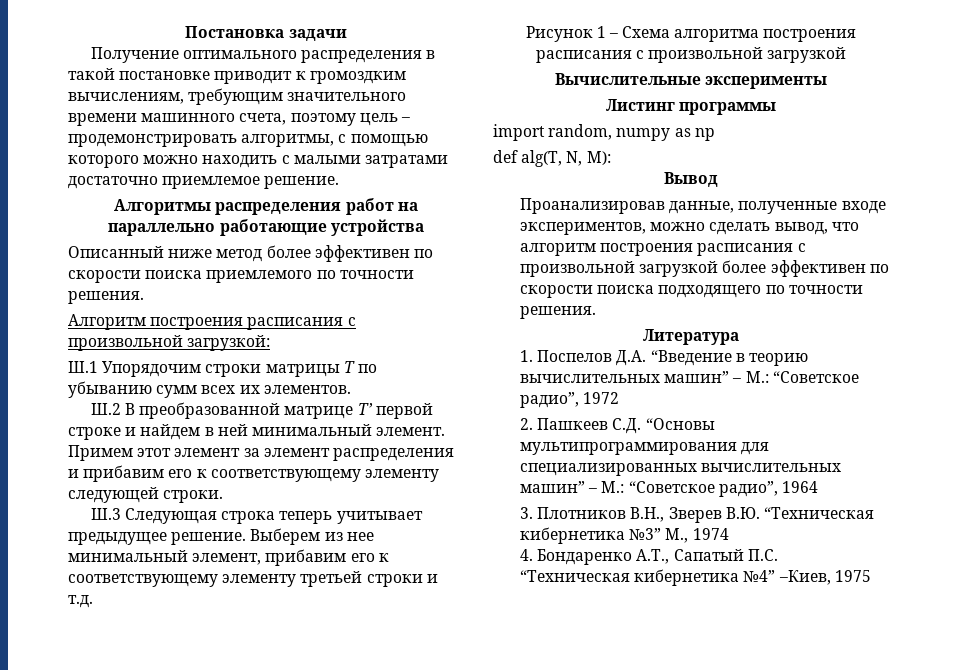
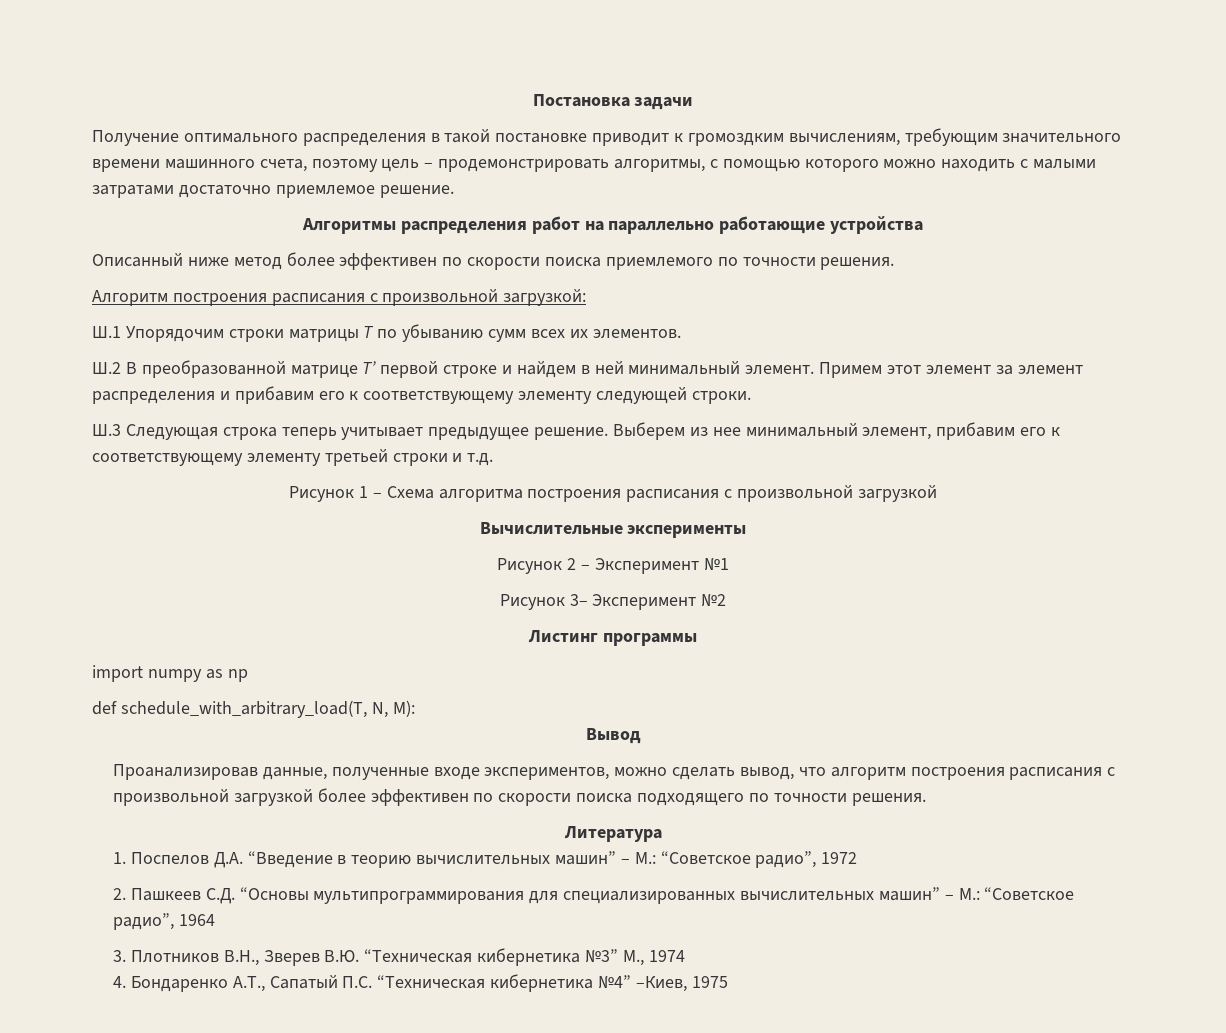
(828, 82) none -> [497,558,729,574] [499,594,727,610] // Рисунок 2 – Эксперимент №1 // Рисунок 3– Эксперимент №2
[548,124,613,140] random, -> (143, 673) none
[521,150,563,167] alg(T, -> [120,700,367,718] schedule_with_arbitrary_load(T,

